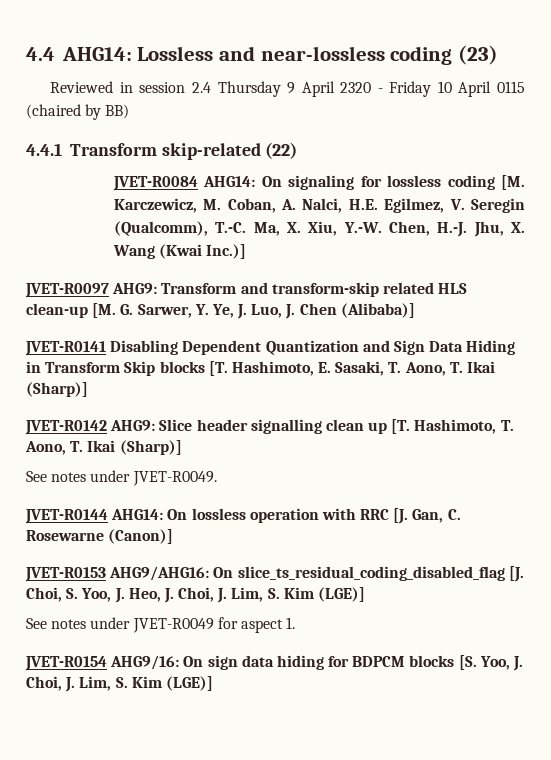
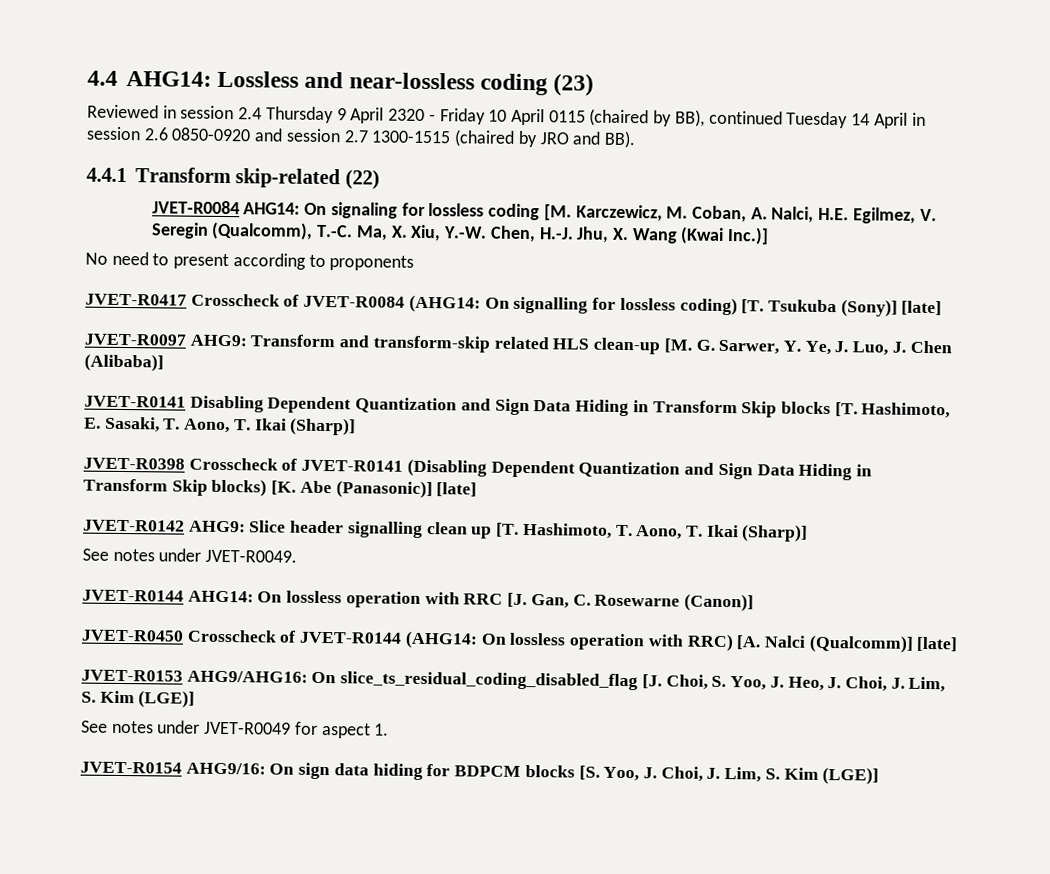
[105,104,130,119] BB) -> [674,109,926,129] [86,126,636,149] BB), continued Tuesday 14 April in session 2.6 0850-0920 and session 2.7 1300-1515 (chaired by JRO and BB).
(247, 251) none -> [85,251,415,271] [85,293,943,317] // No need to present according to proponents // JVET-R0417 Crosscheck of JVET-R0084 (AHG14: On signalling for lossless coding) [T. Tsukuba (Sony)] [late]
(88, 389) none -> [83,457,872,481] [83,478,478,499] // JVET-R0398 Crosscheck of JVET-R0141 (Disabling Dependent Quantization and Sign Data Hiding in Transform Skip blocks) [K. Abe (Panasonic)] [late]
(174, 536) none -> [81,629,959,653] // JVET-R0450 Crosscheck of JVET-R0144 (AHG14: On lossless operation with RRC) [A. Nalci (Qualcomm)] [late]

